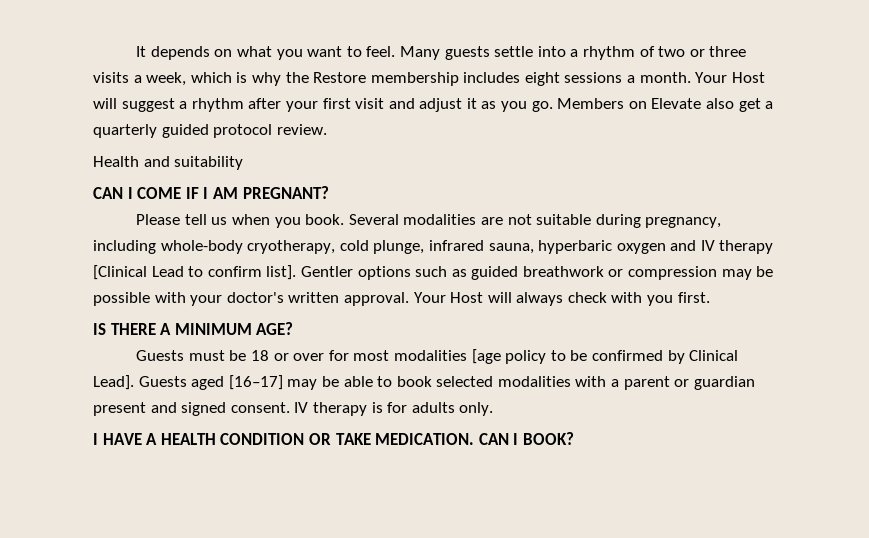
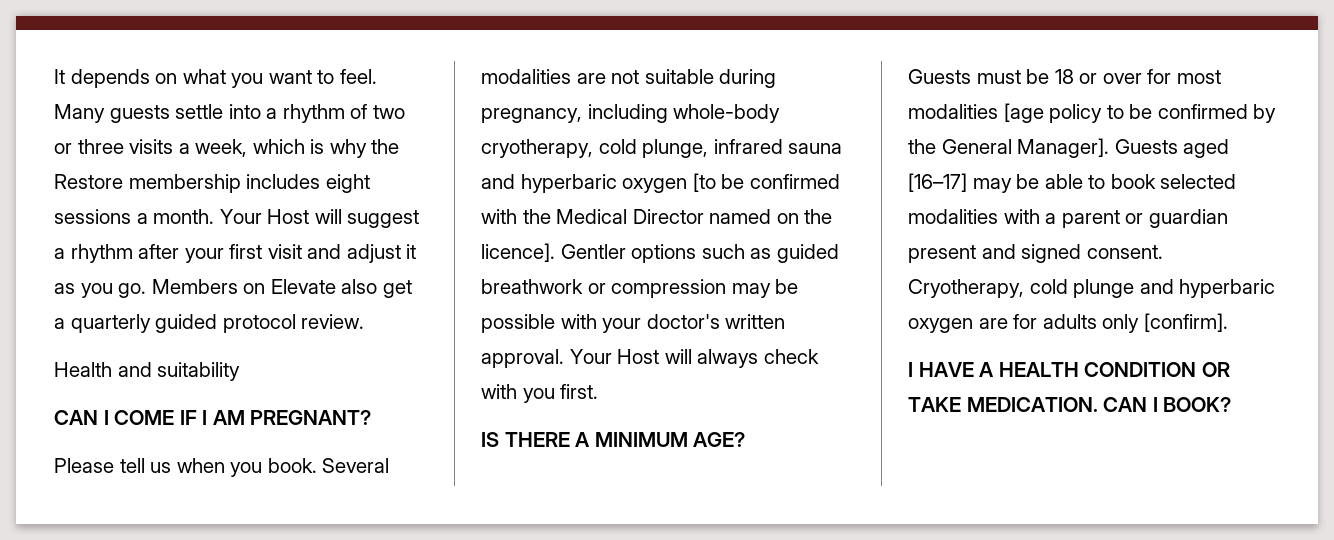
[488,240,774,254] [93,265,297,280] sauna, hyperbaric oxygen and IV therapy [Clinical Lead to confirm list]. -> [788,143,843,154] [481,173,840,193] [481,209,833,224] [481,243,555,262] sauna and hyperbaric oxygen [to be confirmed with the Medical Director named on the licence].
[689,350,739,361] [93,375,134,390] Clinical Lead]. -> [908,138,1110,158] the General Manager].
[294,402,494,416] IV therapy is for adults only. -> [908,279,1276,298] [908,313,1228,333] Cryotherapy, cold plunge and hyperbaric oxygen are for adults only [confirm].

